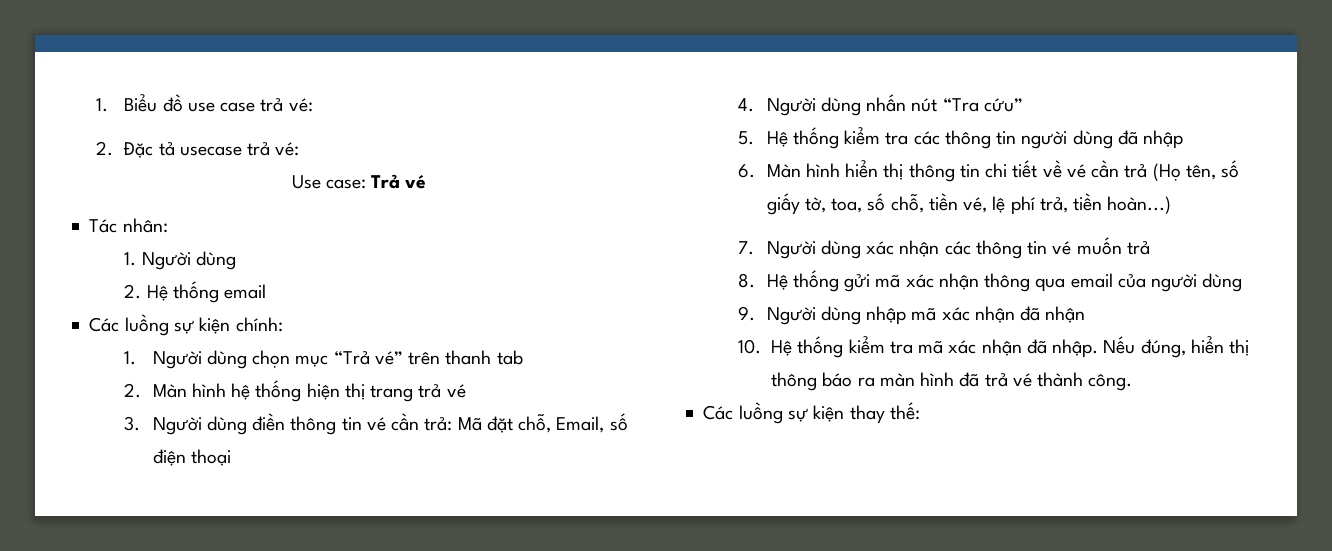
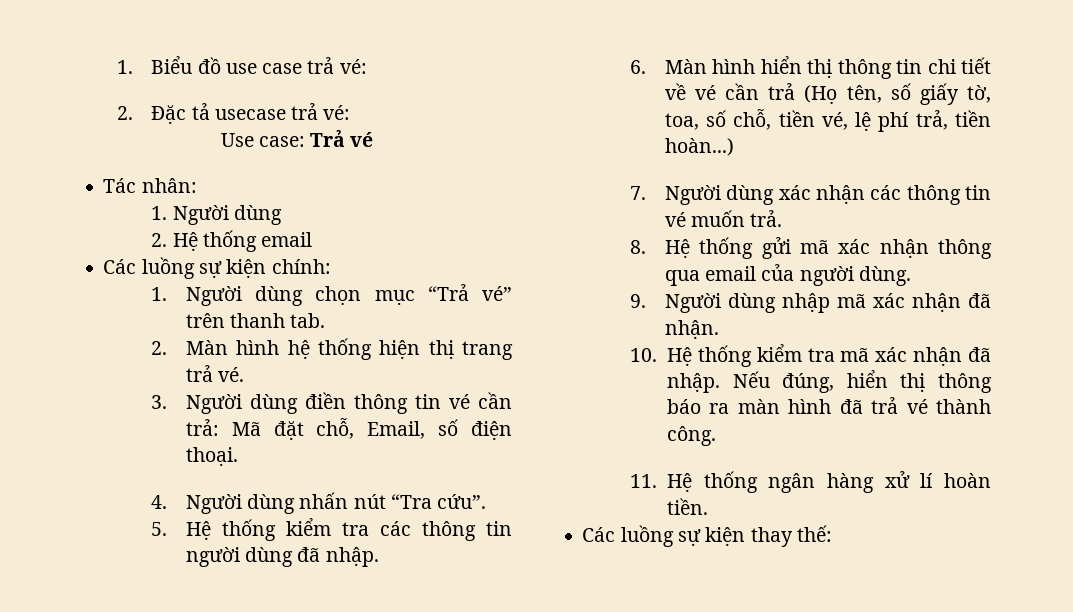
[496,350,523,365] tab -> [290,313,326,328] tab.
[446,384,466,398] vé -> [218,367,245,382] vé.
[190,449,231,466] thoại -> [185,447,238,466] thoại.
[983,98,1023,112] cứu” -> [437,494,487,509] cứu”.
[1143,130,1184,149] nhập -> [325,547,379,567] nhập.
[1126,241,1150,255] trả -> [750,210,783,227] trả.
[1202,273,1243,292] dùng -> [858,266,911,286] dùng.
[1045,306,1086,323] nhận -> [664,320,719,339] nhận.
(1133, 382) none -> [630,471,991,493] [666,498,708,515] // 11. Hệ thống ngân hàng xử lí hoàn tiền.

